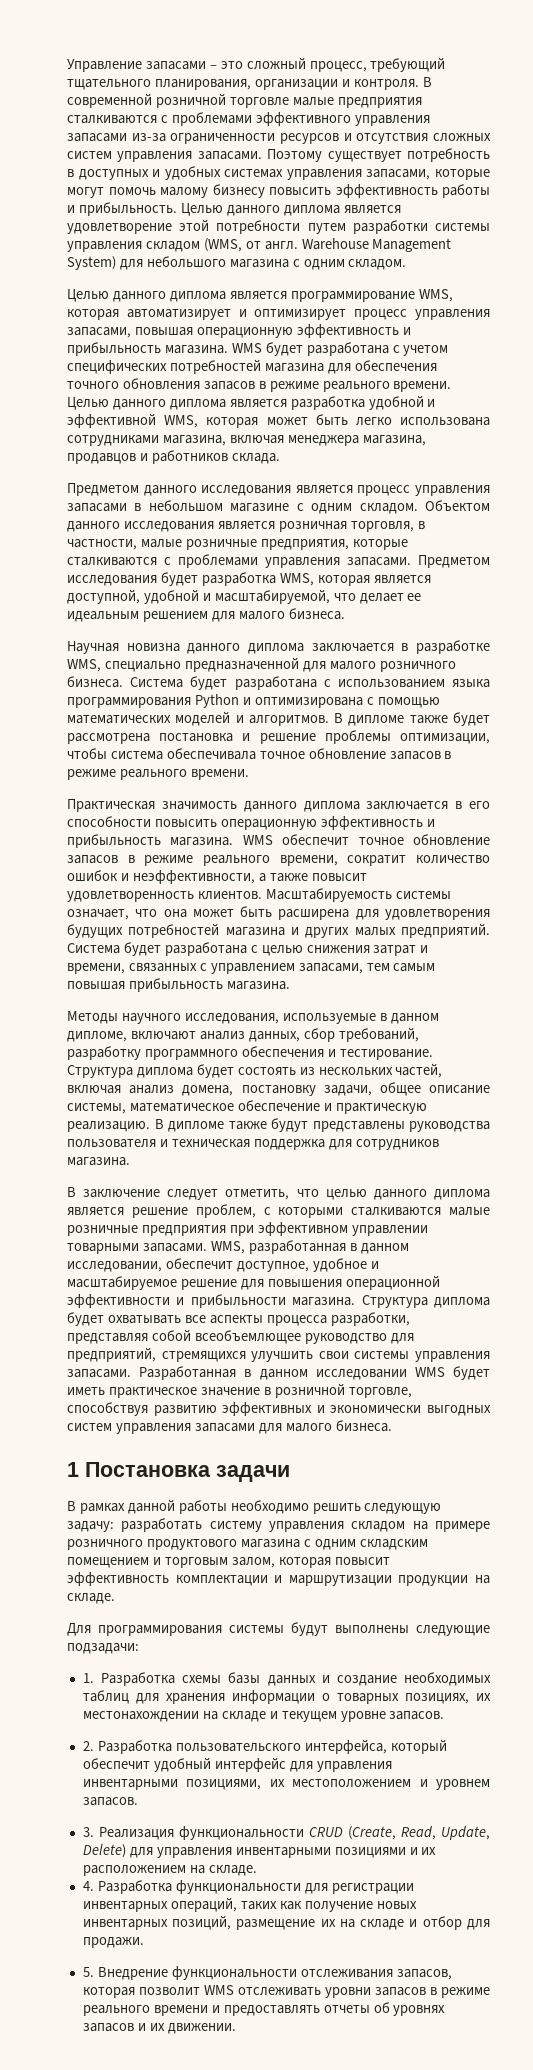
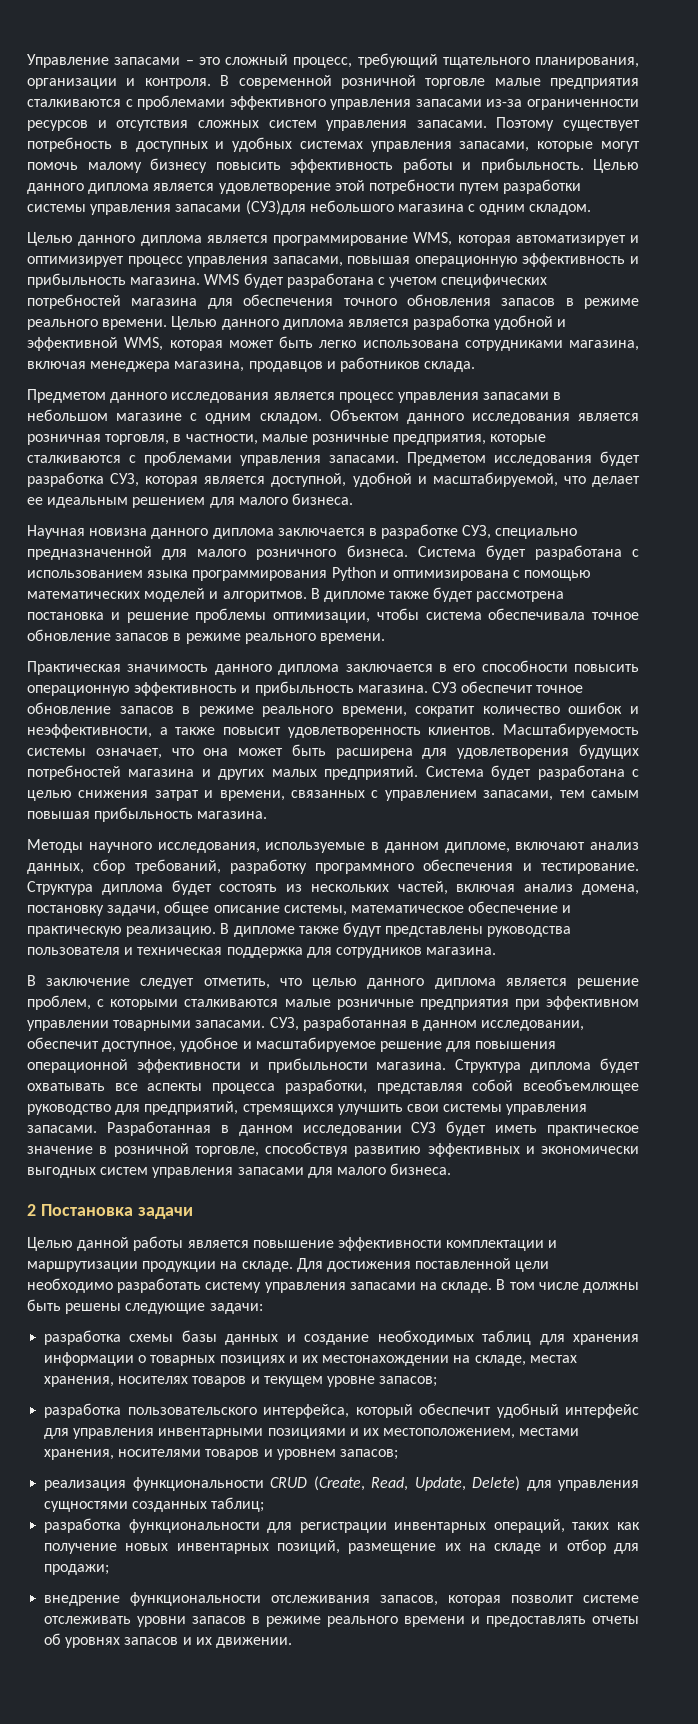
[145,238,452,252] [67,256,143,270] складом (WMS, от англ. Warehouse Management System) для -> [175,200,306,215] запасами (СУЗ)для
[279,573,314,586] WMS, -> [110,473,140,487] СУЗ,
[67,659,101,672] WMS, -> [462,525,492,539] СУЗ,
[242,835,273,845] WMS -> [431,682,457,693] СУЗ
[210,1241,245,1254] WMS, -> [269,1017,299,1031] СУЗ,
[414,1367,445,1377] WMS -> [411,1122,437,1133] СУЗ
[67,1462,79,1477] 1 -> [27,1204,36,1216] 2
[67,1499,442,1514] [67,1518,490,1532] [67,1539,428,1550] [67,1557,390,1568] [67,1572,169,1586] В рамках данной работы необходимо решить следующую задачу: разработать систему управления складом на примере розничного продуктового магазина с одним складским помещением и торговым залом, которая повысит эффективность -> [27,1236,442,1251] Целью данной работы является повышение эффективности
[67,1622,490,1636] [67,1643,139,1654] [82,1672,176,1686] // Для программирования системы будут выполнены следующие подзадачи: // 1. Разработка -> [296,1258,550,1272] [27,1278,639,1293] [27,1299,263,1314] [44,1330,122,1345] Для достижения поставленной цели необходимо разработать систему управления запасами на складе. В том числе должны быть решены следующие задачи: // разработка
[404,1693,469,1704] позициях, -> [219,1355,298,1366] позициях и
[221,1711,445,1722] [82,1740,172,1754] складе и текущем уровне запасов. // 2. Разработка -> [474,1355,577,1366] [44,1376,438,1387] [44,1403,122,1418] складе, местах хранения, носителях товаров и текущем уровне запасов; // разработка
[186,1779,491,1790] [82,1797,138,1806] [82,1827,174,1840] позициями, их местоположением и уровнем запасов. // 3. Реализация -> [267,1428,580,1439] [44,1449,398,1460] [44,1480,127,1491] позициями и их местоположением, местами хранения, носителями товаров и уровнем запасов; // реализация
[235,1847,437,1858] [82,1865,257,1876] [82,1880,172,1894] инвентарными позициями и их расположением на складе. // 4. Разработка -> [44,1497,265,1512] [44,1518,122,1533] сущностями созданных таблиц; // разработка
[82,1937,144,1948] [82,1967,168,1980] продажи. // 5. Внедрение -> [44,1564,110,1575] [44,1595,121,1606] продажи; // внедрение
[203,1985,234,1995] WMS -> [583,1595,640,1603] системе

